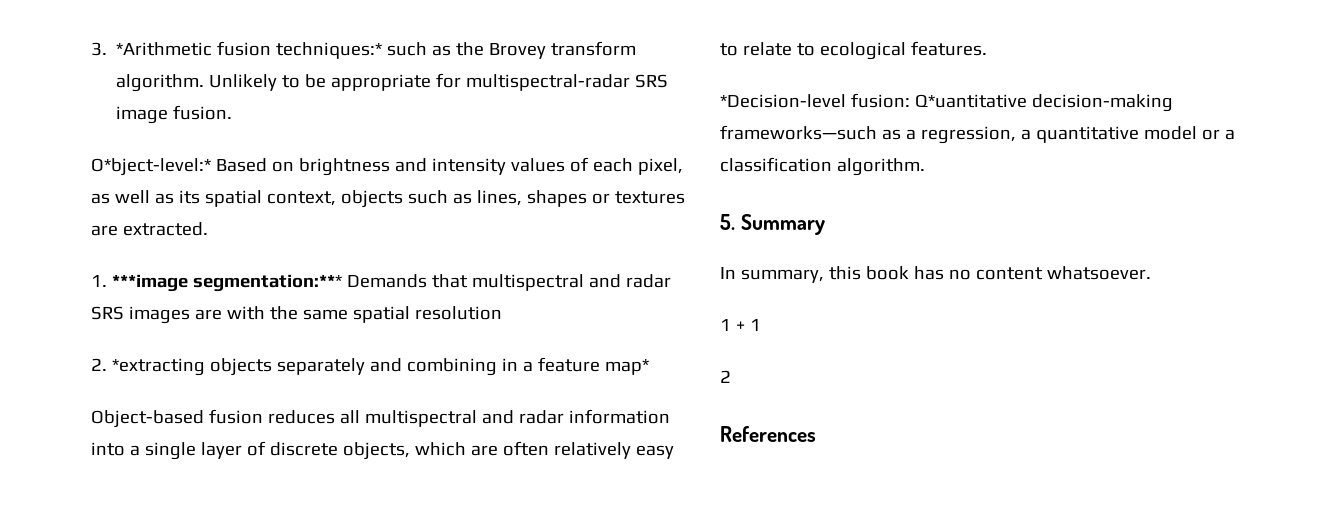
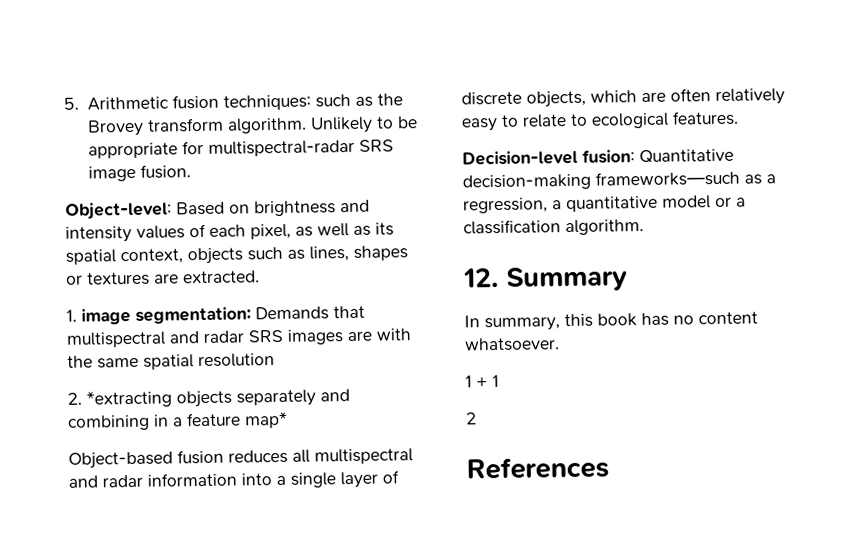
[91,41,383,59] 3. *Arithmetic fusion techniques:* -> [63,94,311,111] 5. Arithmetic fusion techniques:
[91,158,211,176] O*bject-level:* -> [65,201,172,220] Object-level:
[111,274,342,292] ***image segmentation:*** -> [81,306,251,325] image segmentation:
[720,93,1027,108] *Decision-level fusion: Q*uantitative -> [462,148,734,166] Decision-level fusion: Quantitative
[720,214,735,230] 5. -> [463,268,499,288] 12.

